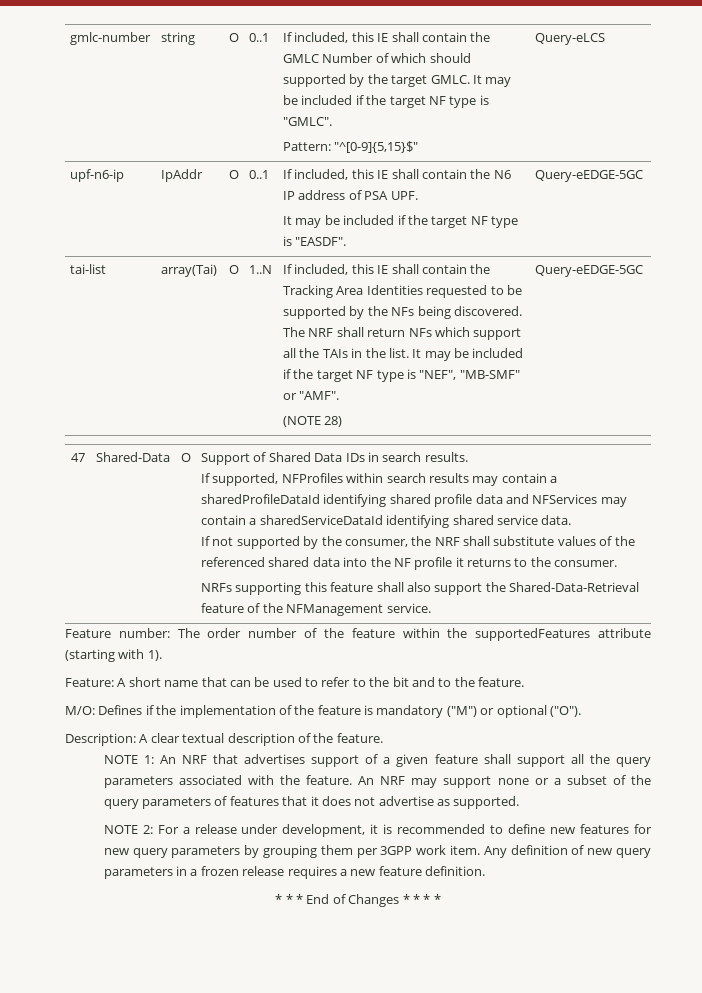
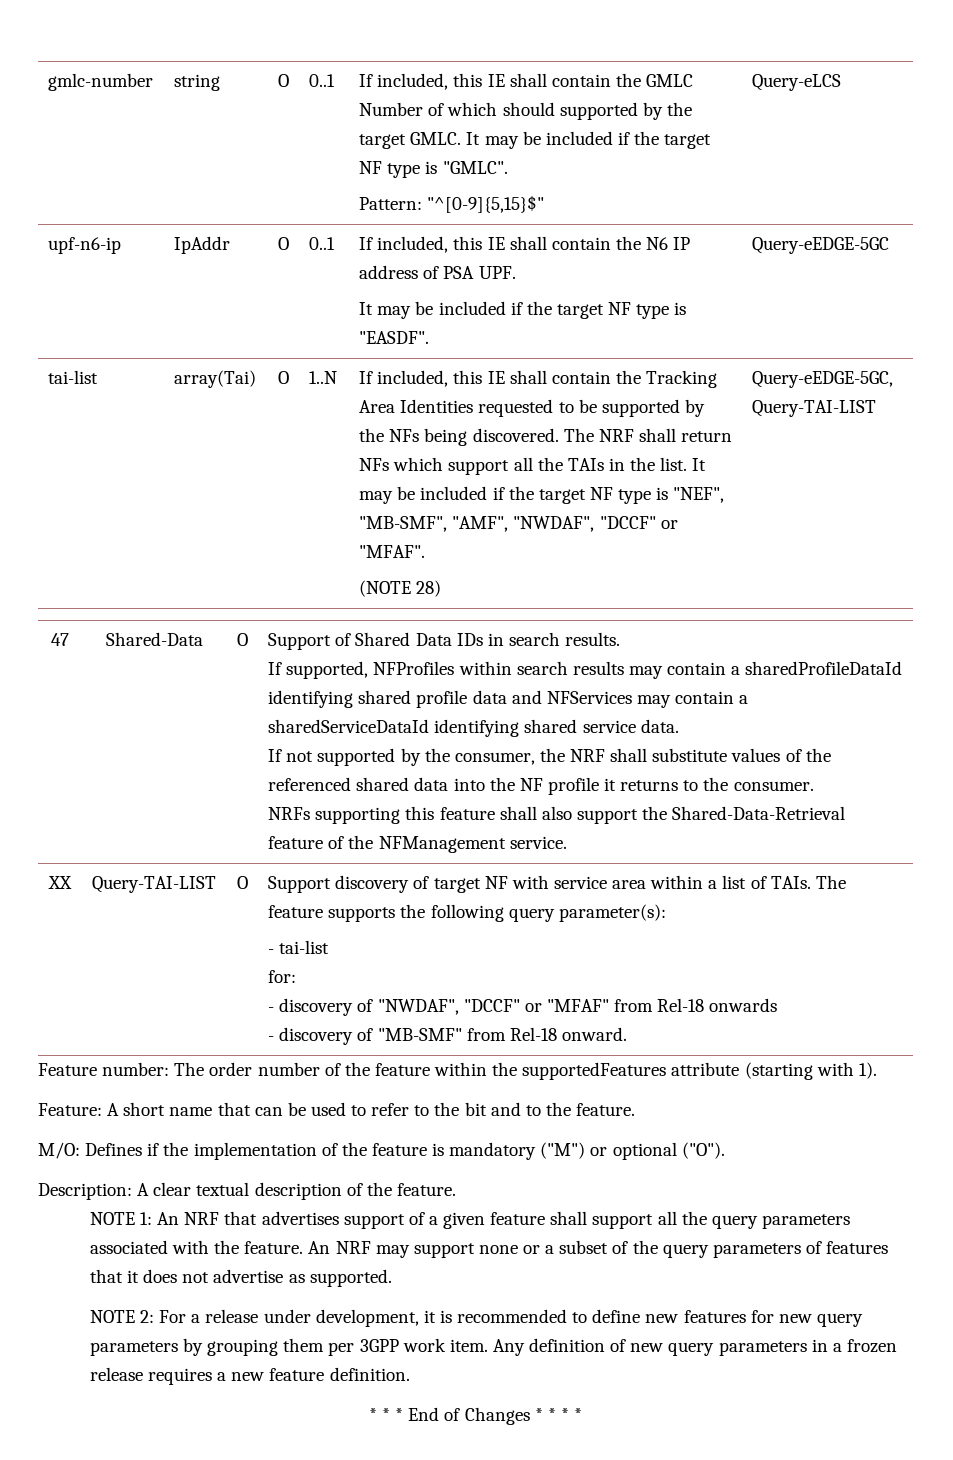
[459,370,520,379] [283,391,340,400] "MB-SMF" or "AMF". -> [359,516,678,532] [359,545,426,558] "MB-SMF", "AMF", "NWDAF", "DCCF" or "MFAF".
[535,265,644,277] Query-eEDGE-5GC -> [752,371,894,388] [752,400,877,417] Query-eEDGE-5GC, Query-TAI-LIST
(431, 608) none -> [48,876,72,889] [92,876,216,893] [237,876,248,889] [268,875,846,893] [268,904,666,922] [268,940,330,954] [268,970,297,983] [268,998,778,1016] [268,1027,627,1045] // XX | Query-TAI-LIST | O | Support discovery of target NF with service area within a list of TAIs. The feature supports the following query parameter(s): // - tai-list // for: // - discovery of "NWDAF", "DCCF" or "MFAF" from Rel-18 onwards // - discovery of "MB-SMF" from Rel-18 onward.

